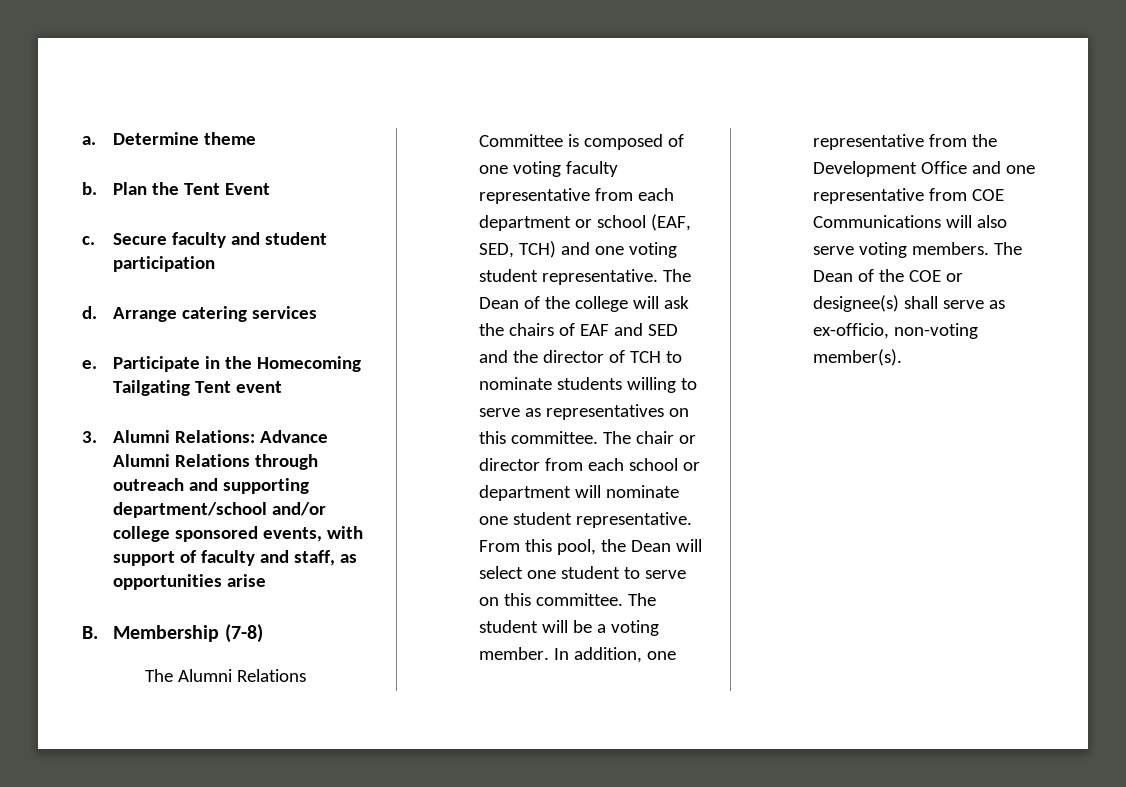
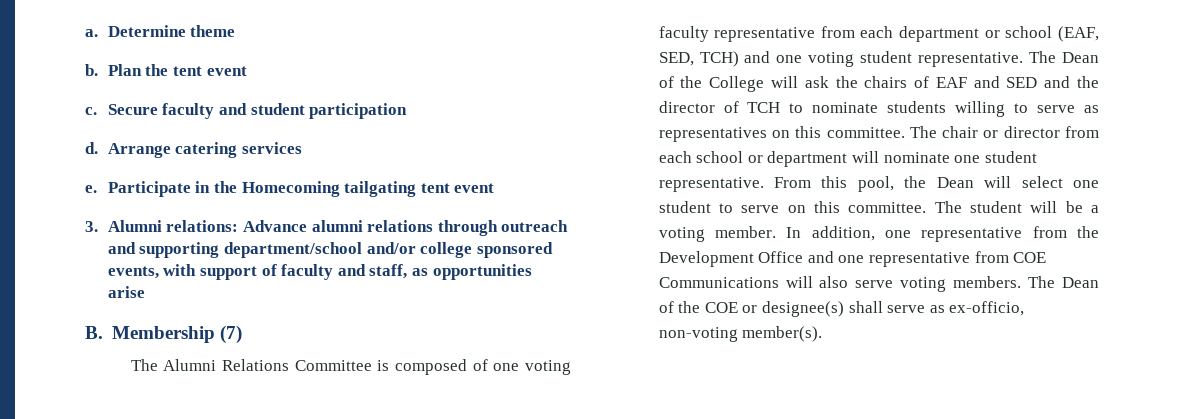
[184,183,271,195] Tent Event -> [172,66,247,76] tent event
[113,380,232,396] Tailgating Tent -> [344,181,450,197] tailgating tent
[175,430,329,443] [113,454,251,467] Relations: Advance Alumni Relations -> [166,220,434,232] relations: Advance alumni relations
[224,624,263,643] (7-8) -> [219,325,242,344] (7)
[574,296,628,312] college -> [709,76,765,92] College

